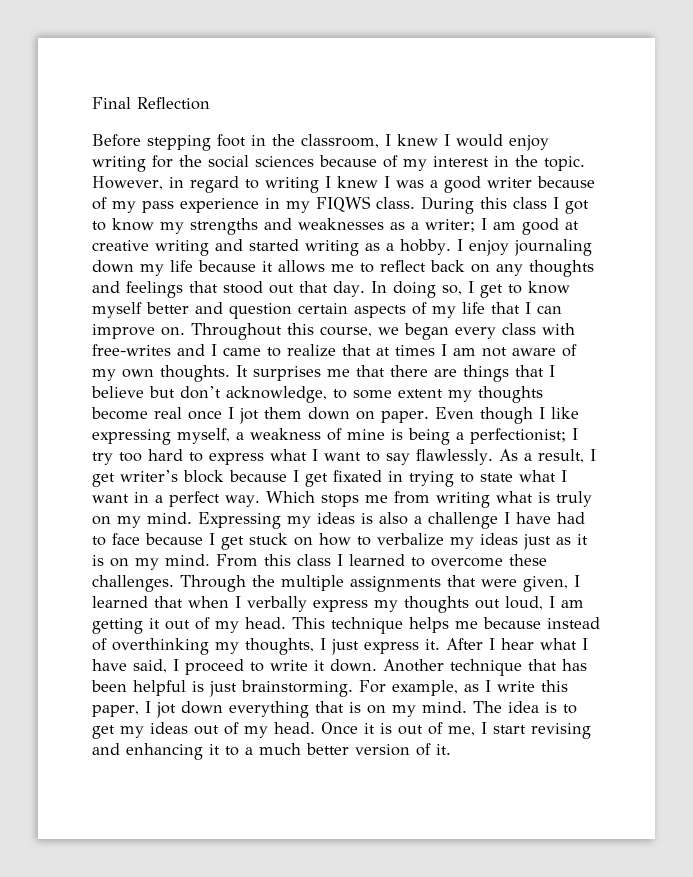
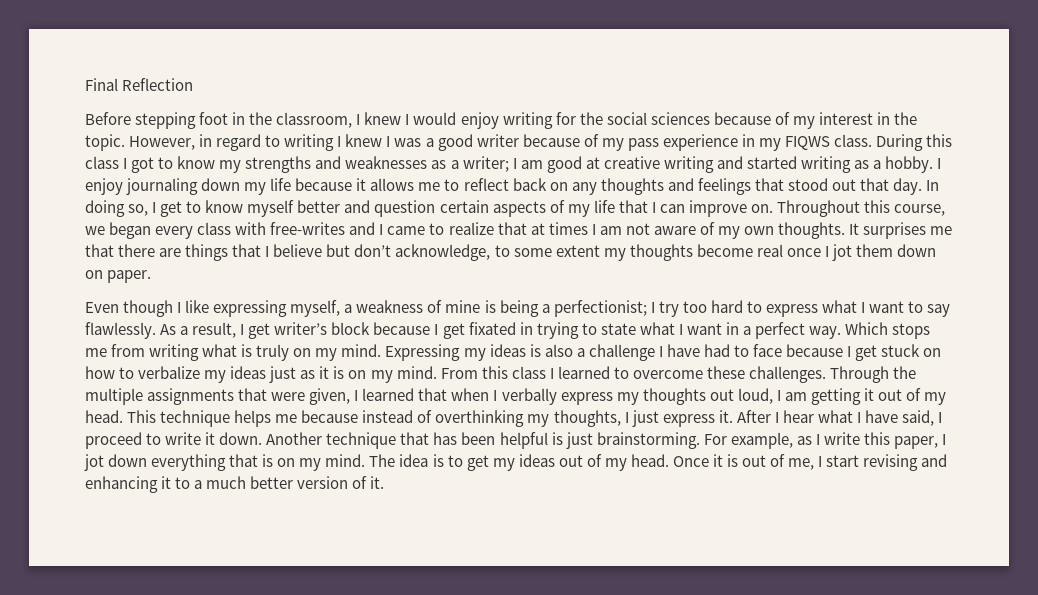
(429, 417) none -> (152, 276) //

